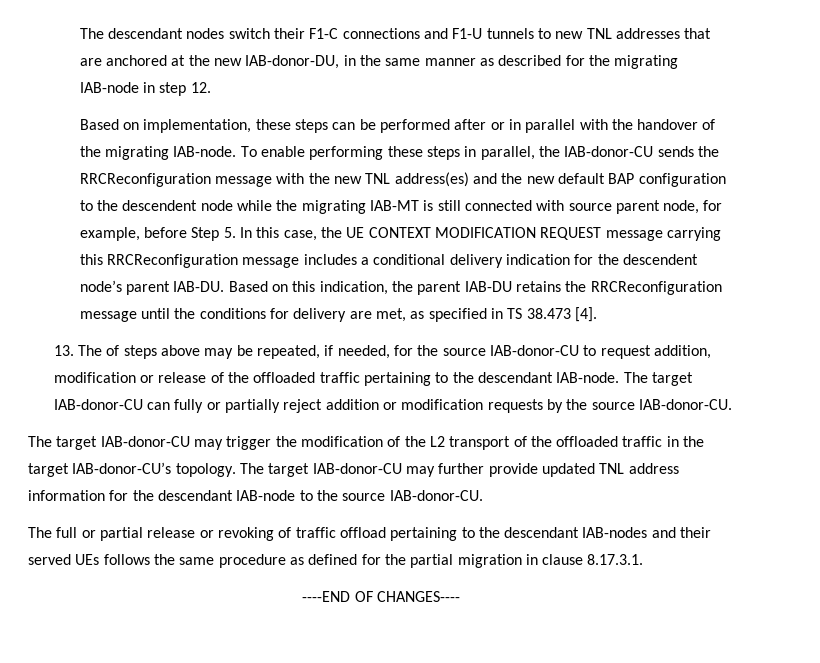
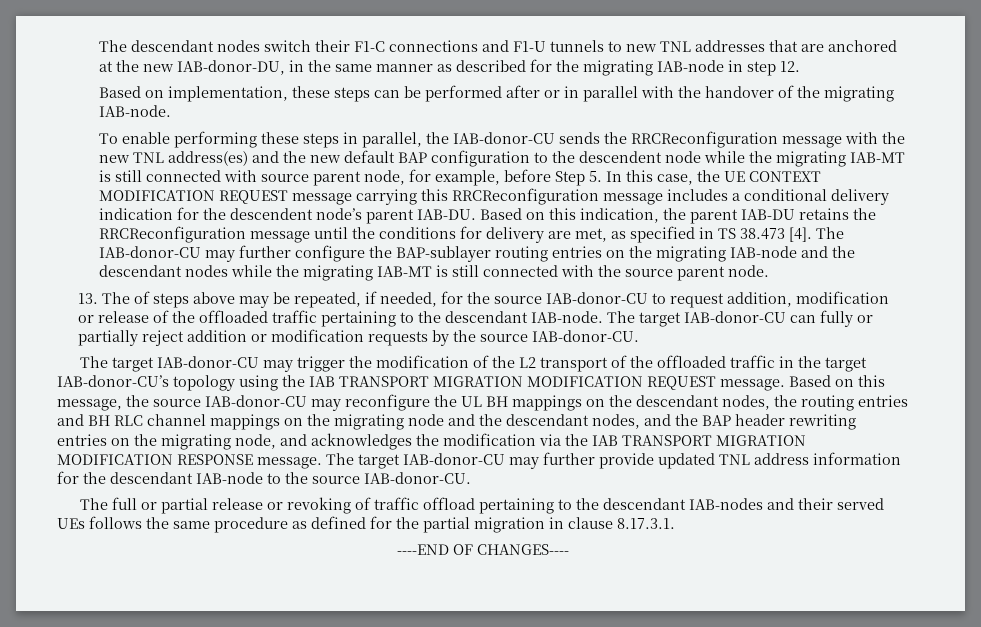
(237, 151) none -> (171, 111) //
(597, 314) none -> [815,227,844,239] [98,245,855,262] [98,265,769,281] The IAB-donor-CU may further configure the BAP-sublayer routing entries on the migrating IAB-node and the descendant nodes while the migrating IAB-MT is still connected with the source parent node.
[175,463,236,477] topology. -> [173,375,885,391] [57,394,908,411] [57,414,856,430] [57,433,806,450] [57,454,322,469] topology using the IAB TRANSPORT MIGRATION MODIFICATION REQUEST message. Based on this message, the source IAB-donor-CU may reconfigure the UL BH mappings on the descendant nodes, the routing entries and BH RLC channel mappings on the migrating node and the descendant nodes, and the BAP header rewriting entries on the migrating node, and acknowledges the modification via the IAB TRANSPORT MIGRATION MODIFICATION RESPONSE message.

